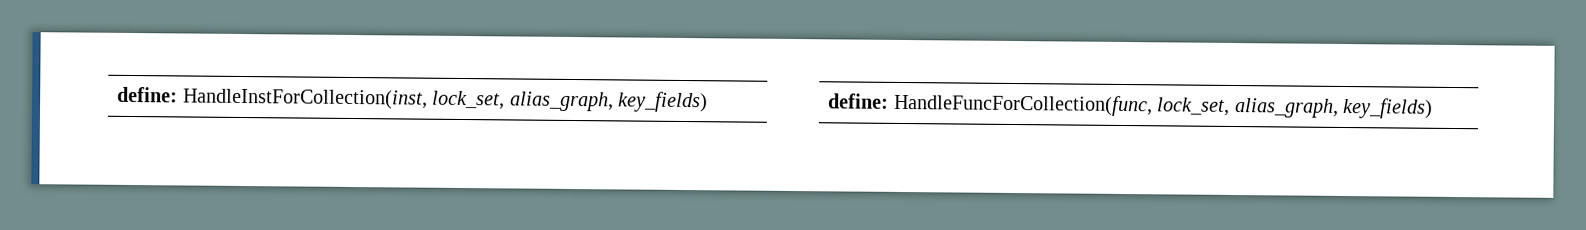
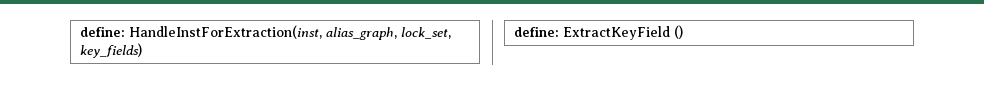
[117,86,614,112] define: HandleInstForCollection(inst, lock_set, alias_graph, -> [79,25,451,40] define: HandleInstForExtraction(inst, alias_graph, lock_set,
[893,93,1433,119] HandleFuncForCollection(func, lock_set, alias_graph, key_fields) -> [562,25,683,40] ExtractKeyField ()

